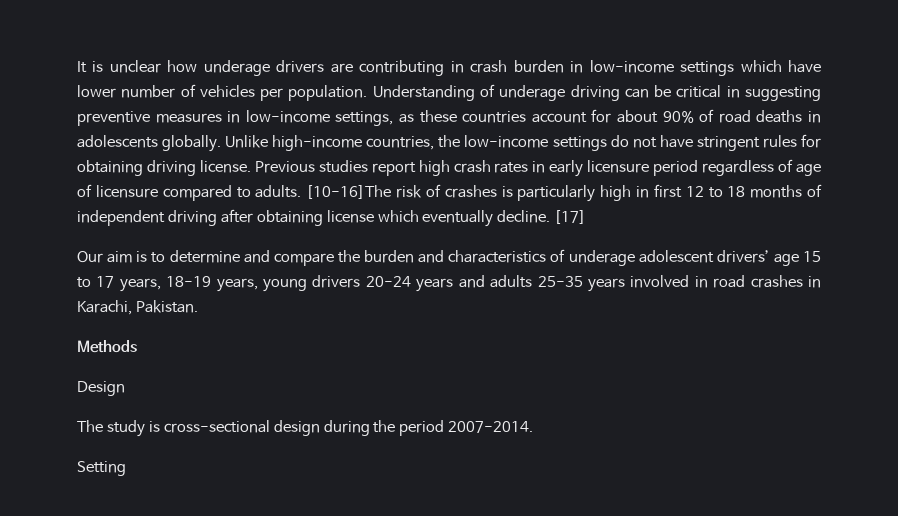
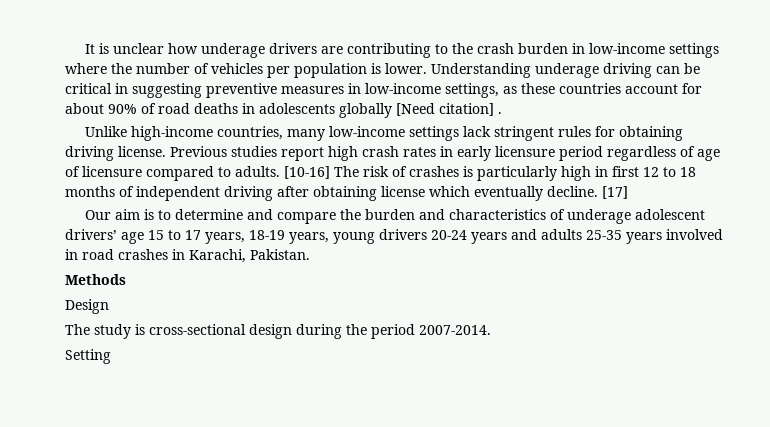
[450,61,464,73] in -> [435,43,474,54] to the
[740,60,821,73] [77,85,116,98] which have lower -> [65,63,132,74] where the
[288,84,495,101] population. Understanding of -> [294,63,531,78] population is lower. Understanding
[162,135,222,152] globally. -> [339,103,502,118] globally [Need citation] . //
[438,135,693,151] the low-income settings do not have -> [287,126,492,141] many low-income settings lack
[306,185,392,199] [10-16]The -> [284,166,359,179] [10-16] The

